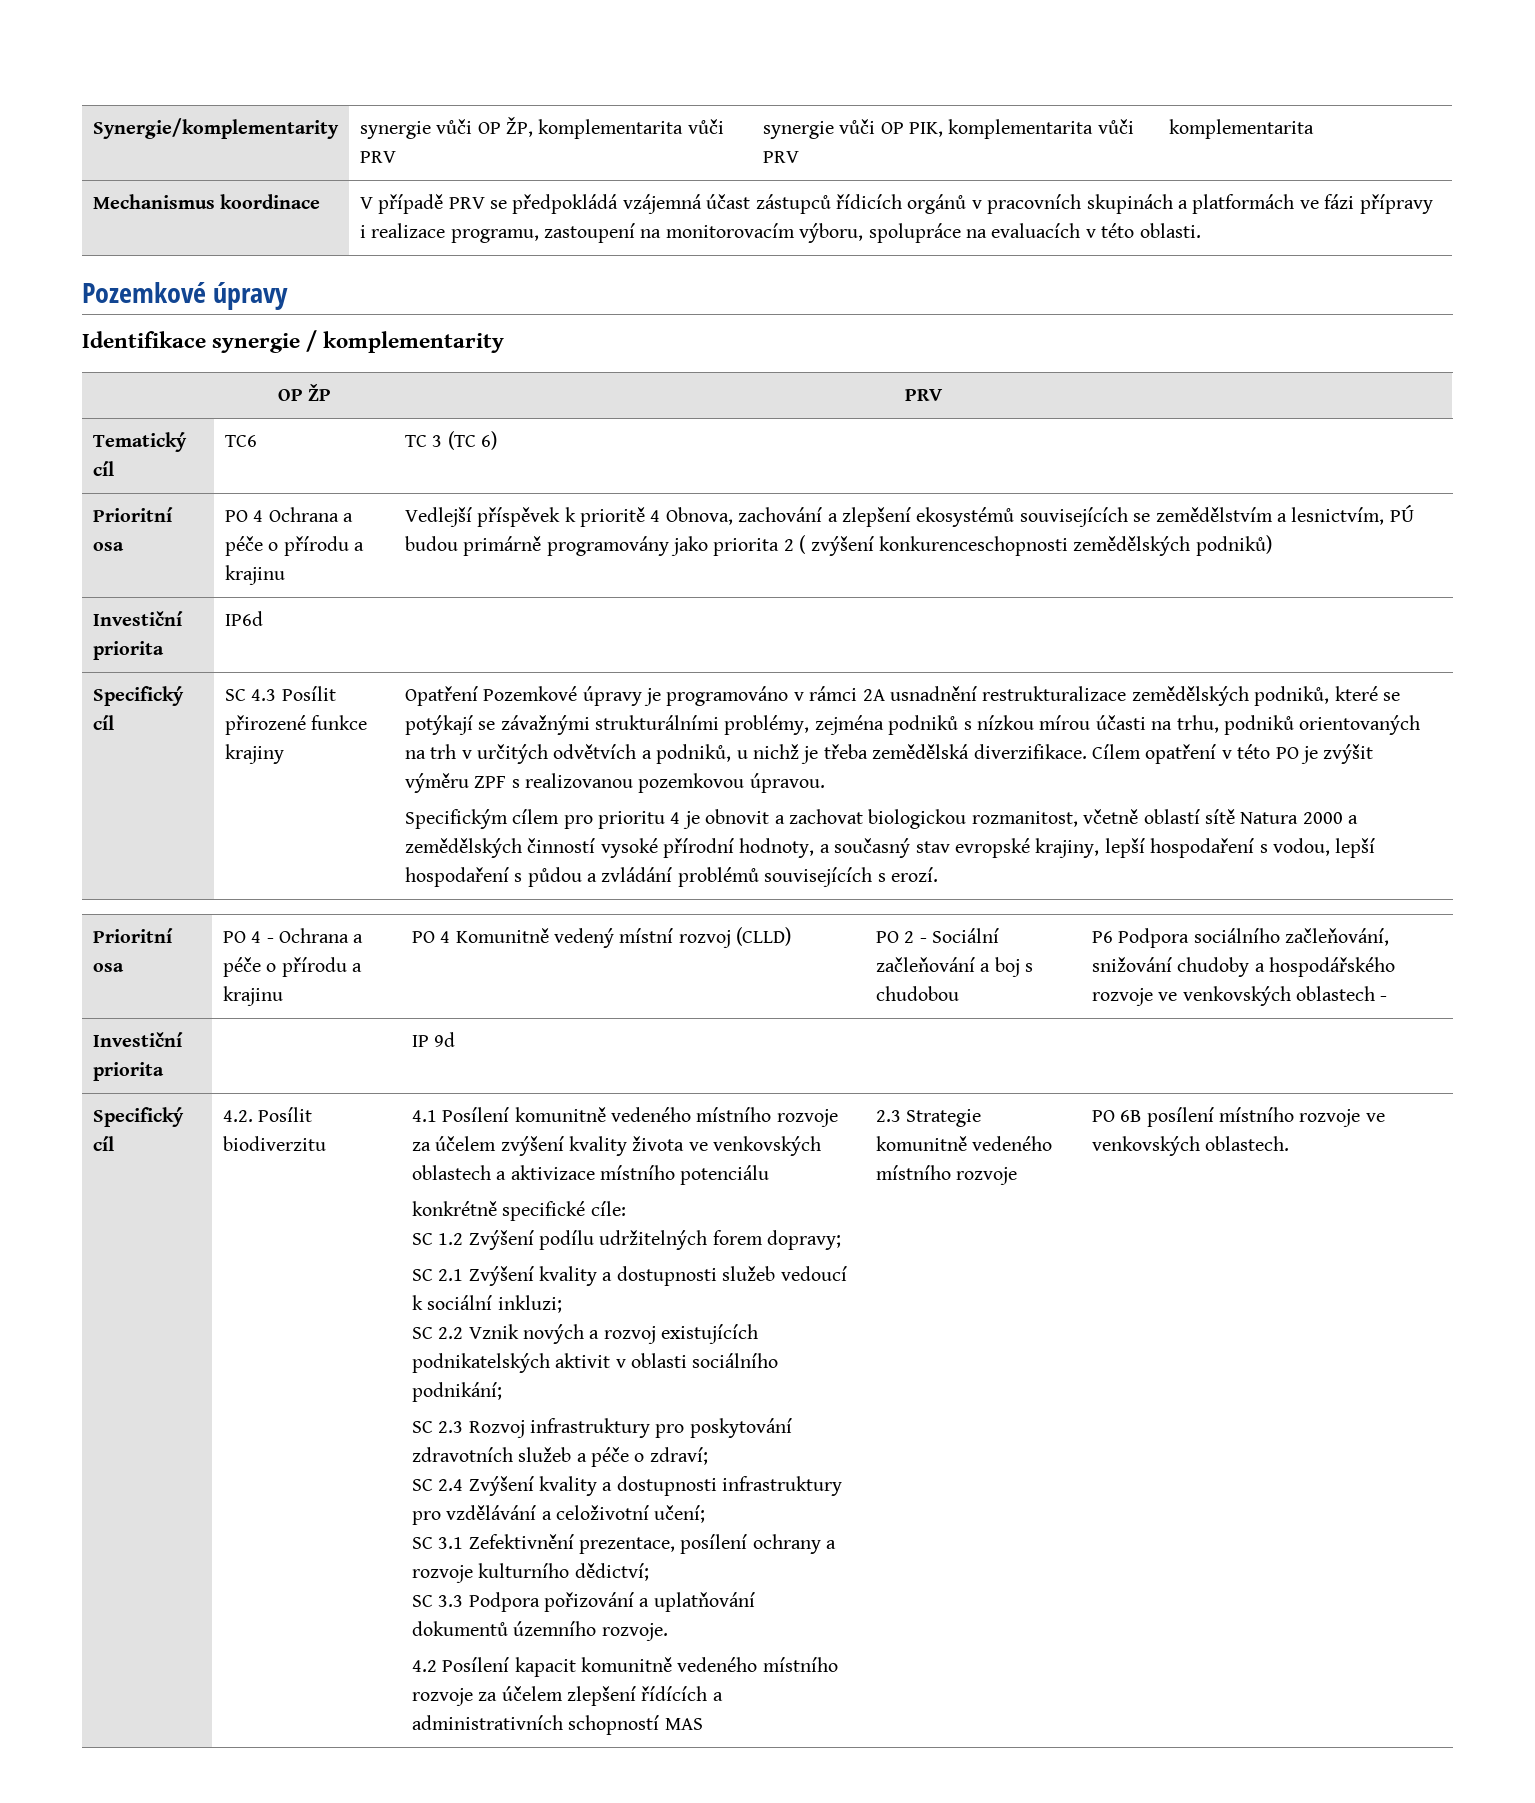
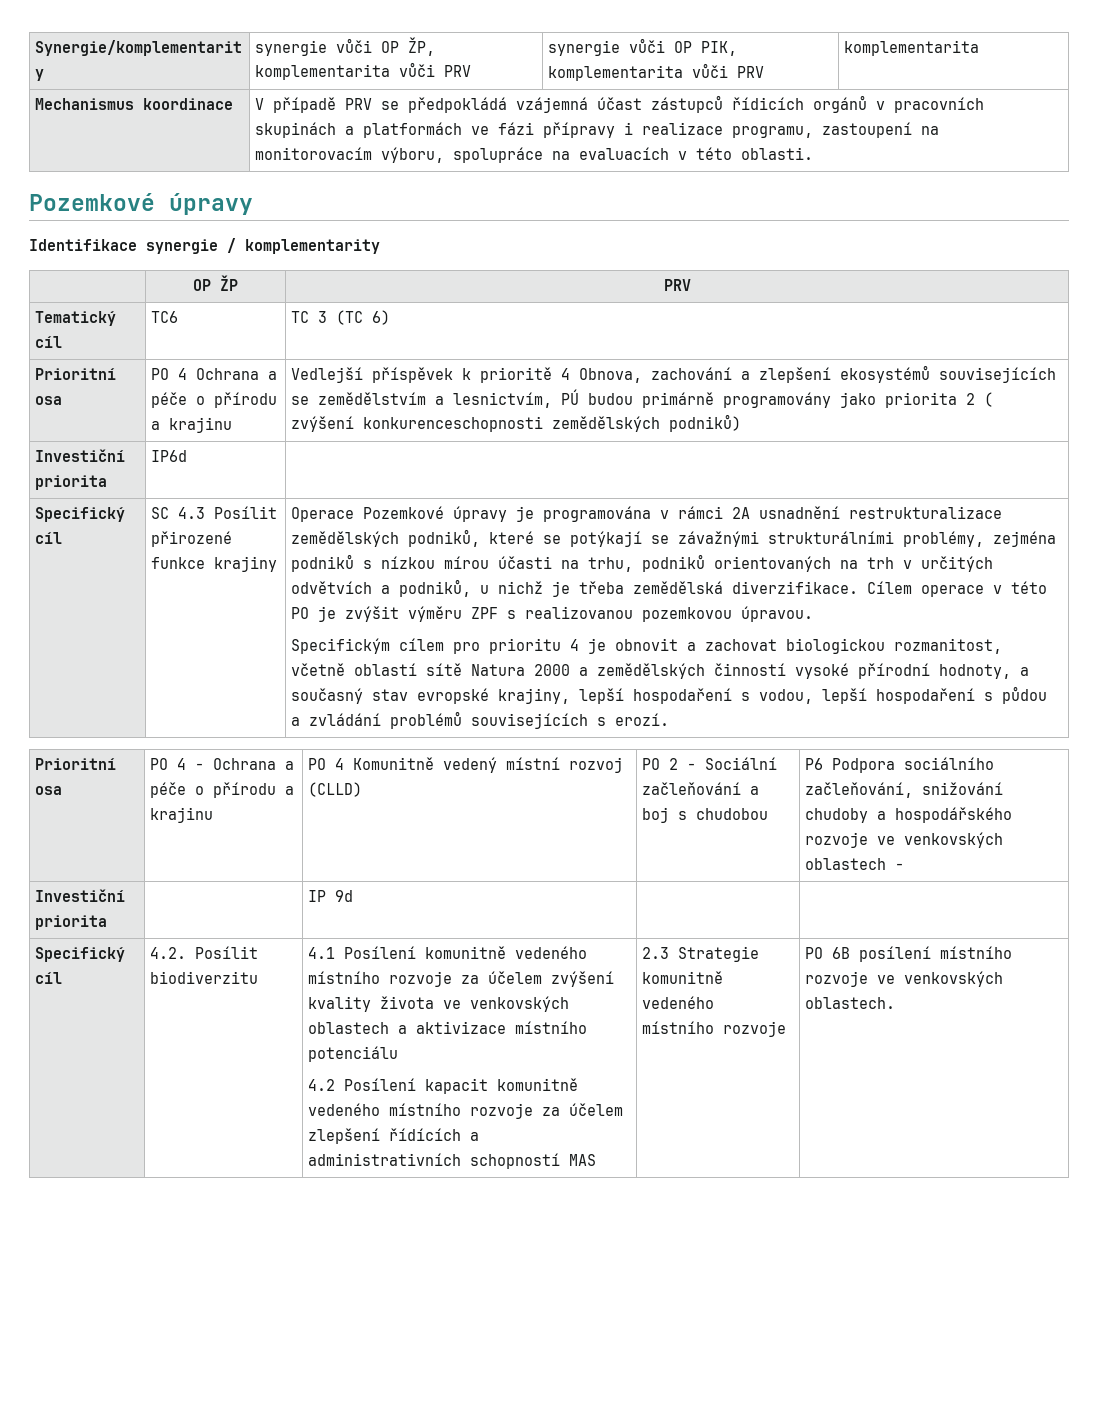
[404,686,478,706] Opatření -> [291,507,355,522] Operace
[666,686,789,706] programováno -> [543,506,652,522] programována
[1145,744,1217,764] opatření -> [921,585,985,597] operace
[411,1201,626,1221] [411,1230,842,1250] [411,1266,847,1286] [411,1295,562,1313] [411,1324,759,1344] [411,1353,779,1373] [411,1382,502,1402] [411,1418,792,1438] [411,1447,708,1467] [411,1476,843,1496] [411,1505,706,1525] [411,1534,837,1554] [411,1563,649,1583] [411,1592,755,1612] [411,1621,668,1641] // konkrétně specifické cíle: // SC 1.2 Zvýšení podílu udržitelných forem dopravy; // SC 2.1 Zvýšení kvality a dostupnosti služeb vedoucí k sociální inkluzi; // SC 2.2 Vznik nových a rozvoj existujících podnikatelských aktivit v oblasti sociálního podnikání; // SC 2.3 Rozvoj infrastruktury pro poskytování zdravotních služeb a péče o zdraví; // SC 2.4 Zvýšení kvality a dostupnosti infrastruktury pro vzdělávání a celoživotní učení; // SC 3.1 Zefektivnění prezentace, posílení ochrany a rozvoje kulturního dědictví; // SC 3.3 Podpora pořizování a uplatňování dokumentů územního rozvoje. -> (399, 1054) none

